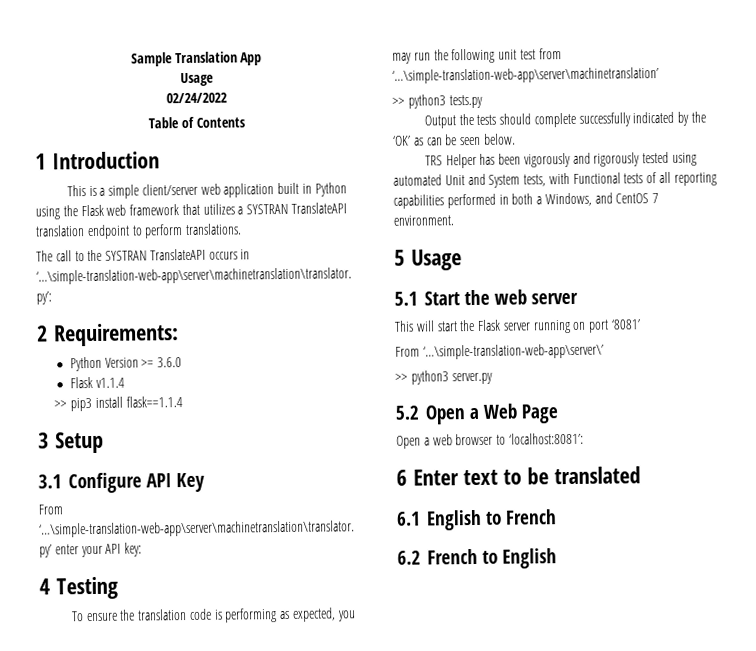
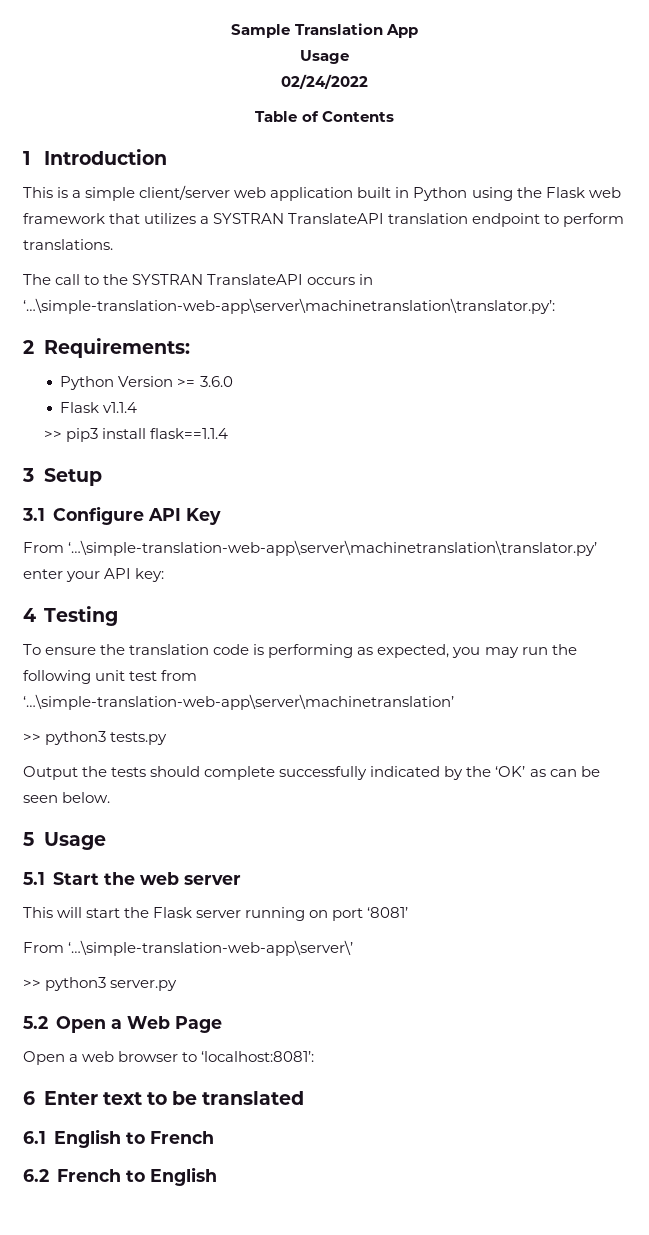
[424,151,697,169] [393,171,717,188] [393,192,660,209] [393,215,454,226] // TRS Helper has been vigorously and rigorously tested using automated Unit and System tests, with Functional tests of all reporting capabilities performed in both a Windows, and CentOS 7 environment. -> (111, 797) none

